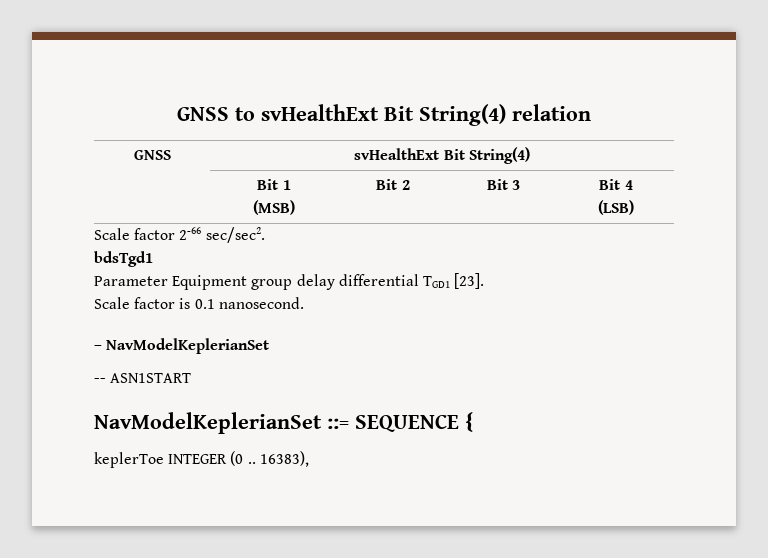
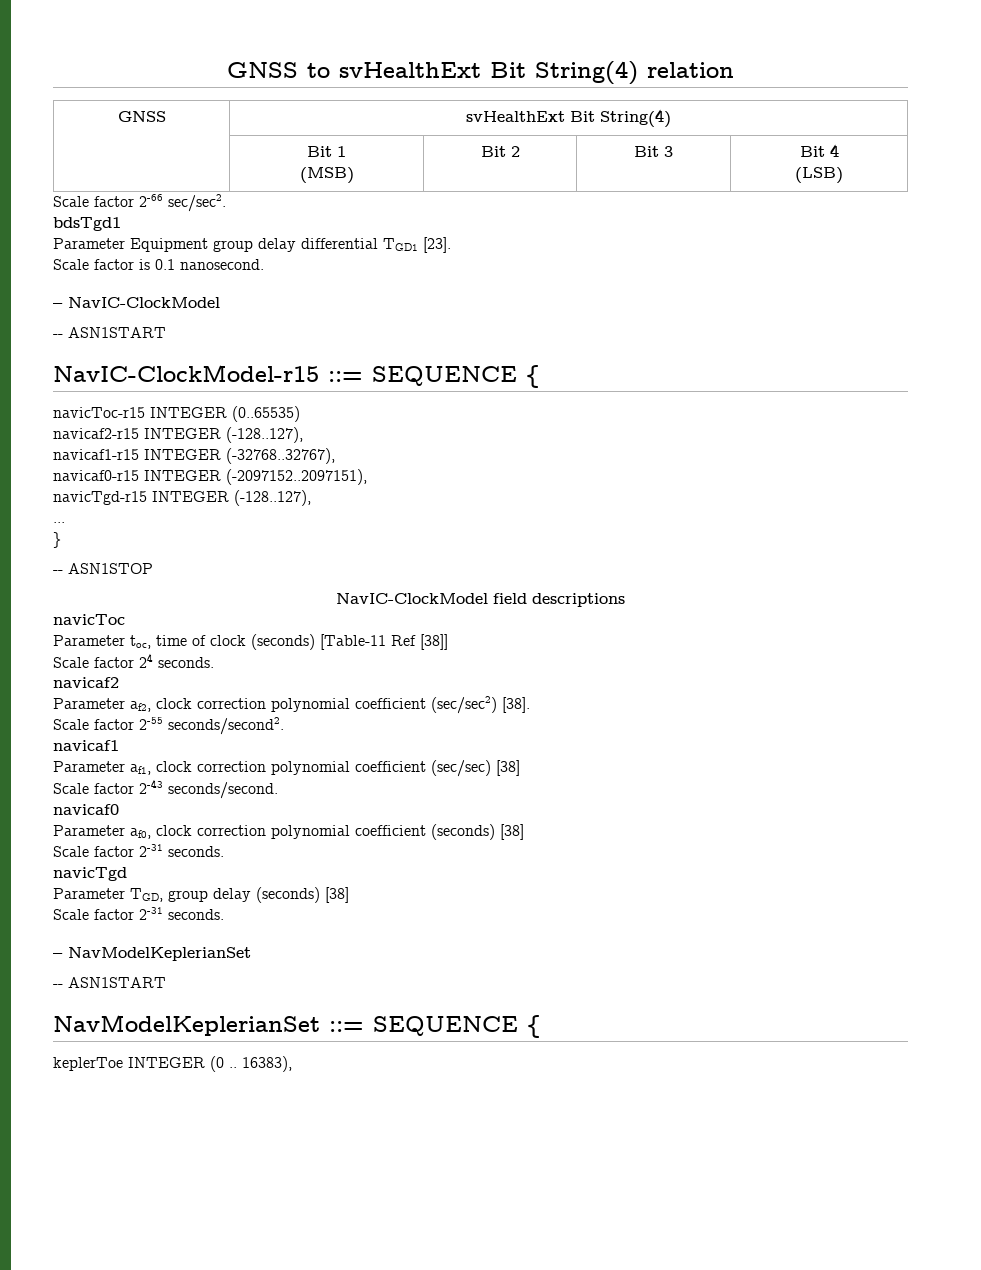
(304, 303) none -> [53,297,220,308] [53,327,166,338] [53,365,539,388] [53,406,300,422] [53,427,303,443] [53,448,335,464] [53,469,367,485] [53,490,311,506] [53,522,65,523] [53,532,61,548] [53,563,153,574] [336,593,625,607] [53,614,125,625] [53,634,448,650] [53,653,214,668] [53,677,119,688] [53,696,530,714] [53,717,284,735] [53,740,119,751] [53,760,520,777] [53,779,278,799] [53,804,119,815] [53,824,524,840] [53,844,224,857] [53,867,127,881] [53,887,349,903] [53,907,224,920] // – NavIC-ClockModel // -- ASN1START // NavIC-ClockModel-r15 ::= SEQUENCE { // navicToc-r15 INTEGER (0..65535) // navicaf2-r15 INTEGER (-128..127), // navicaf1-r15 INTEGER (-32768..32767), // navicaf0-r15 INTEGER (-2097152..2097151), // navicTgd-r15 INTEGER (-128..127), // ... // } // -- ASN1STOP // NavIC-ClockModel field descriptions // navicToc // Parameter toc, time of clock (seconds) [Table-11 Ref [38]] // Scale factor 24 seconds. // navicaf2 // Parameter af2, clock correction polynomial coefficient (sec/sec2) [38]. // Scale factor 2-55 seconds/second2. // navicaf1 // Parameter af1, clock correction polynomial coefficient (sec/sec) [38] // Scale factor 2-43 seconds/second. // navicaf0 // Parameter af0, clock correction polynomial coefficient (seconds) [38] // Scale factor 2-31 seconds. // navicTgd // Parameter TGD, group delay (seconds) [38] // Scale factor 2-31 seconds.

